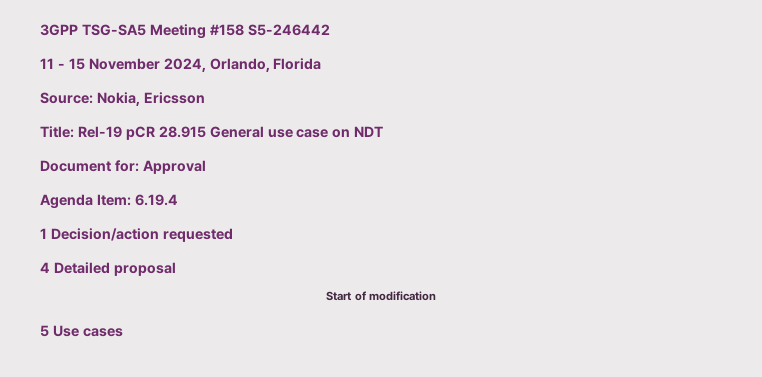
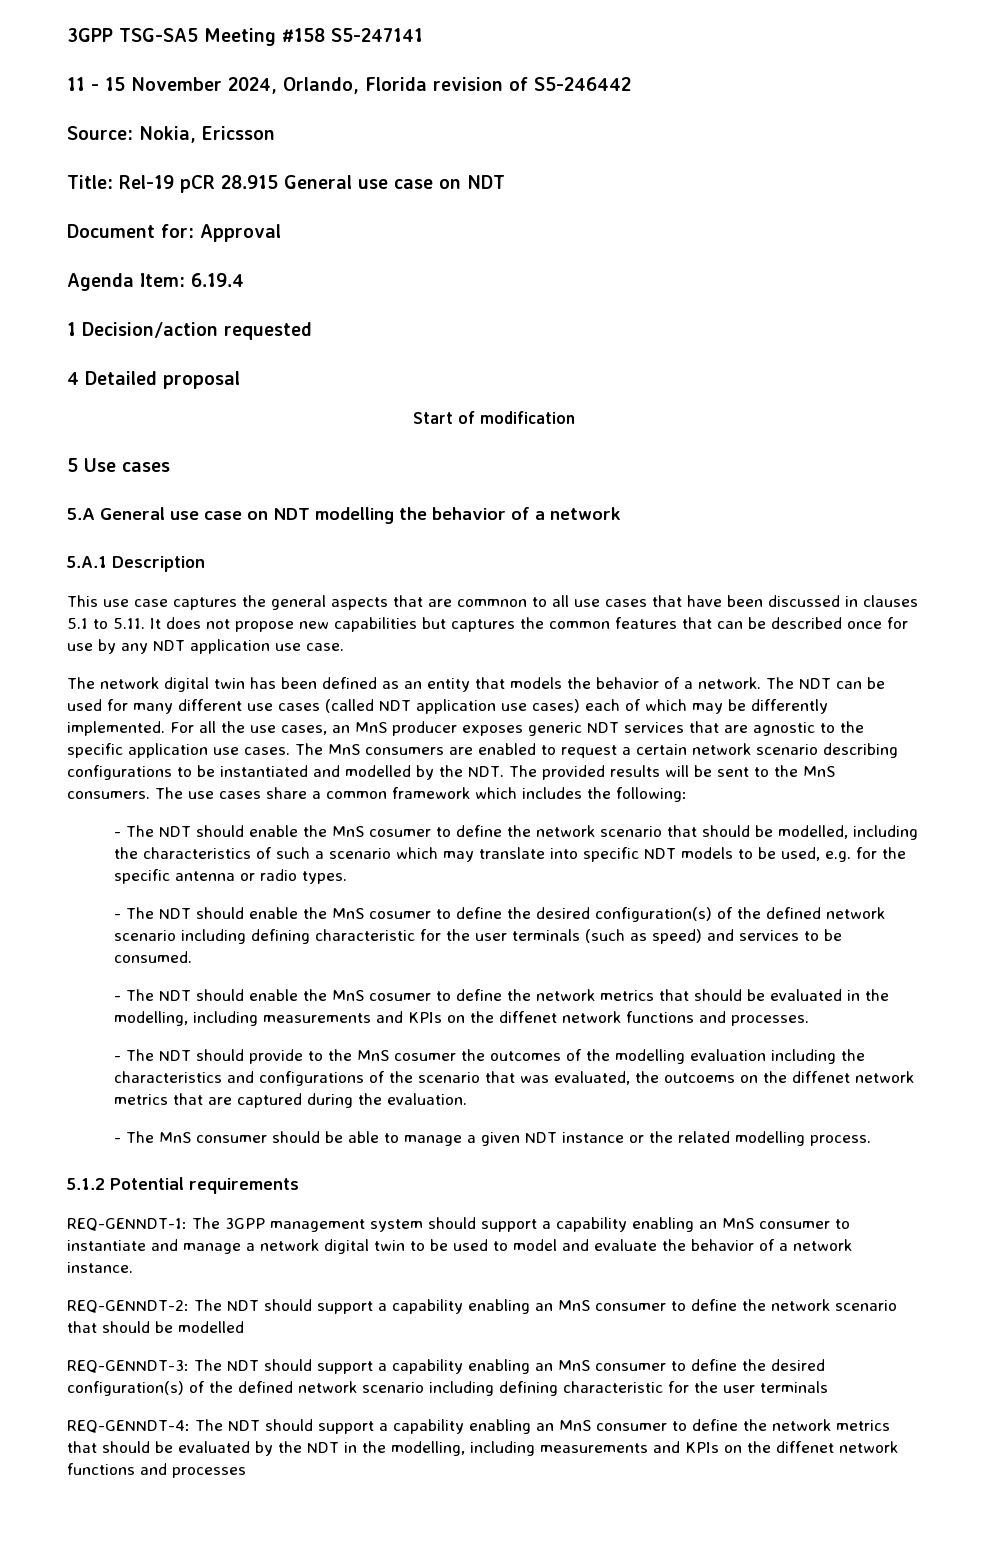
[247,24,330,36] S5-246442 -> [331,28,423,42] S5-247141
(322, 64) none -> [433,77,631,91] revision of S5-246442
(123, 332) none -> [67,507,621,524] [67,556,205,572] [67,595,918,610] [67,617,908,632] [67,639,344,654] [67,677,885,692] [67,699,828,714] [67,721,864,736] [67,743,898,758] [67,765,835,780] [67,787,687,802] [113,825,918,840] [113,847,906,862] [113,869,347,884] [113,907,885,922] [113,929,842,944] [113,951,192,963] [113,989,889,1001] [113,1011,809,1026] [113,1049,865,1064] [113,1071,914,1086] [113,1093,467,1108] [113,1131,871,1146] [67,1177,299,1194] [67,1217,850,1232] [67,1239,852,1254] [67,1262,133,1273] [67,1299,897,1314] [67,1321,244,1333] [67,1359,825,1374] [67,1381,828,1396] [67,1419,890,1434] [67,1441,898,1456] [67,1463,246,1478] // 5.A General use case on NDT modelling the behavior of a network // 5.A.1 Description // This use case captures the general aspects that are commnon to all use cases that have been discussed in clauses 5.1 to 5.11. It does not propose new capabilities but captures the common features that can be described once for use by any NDT application use case. // The network digital twin has been defined as an entity that models the behavior of a network. The NDT can be used for many different use cases (called NDT application use cases) each of which may be differently implemented. For all the use cases, an MnS producer exposes generic NDT services that are agnostic to the specific application use cases. The MnS consumers are enabled to request a certain network scenario describing configurations to be instantiated and modelled by the NDT. The provided results will be sent to the MnS consumers. The use cases share a common framework which includes the following: // - The NDT should enable the MnS cosumer to define the network scenario that should be modelled, including the characteristics of such a scenario which may translate into specific NDT models to be used, e.g. for the specific antenna or radio types. // - The NDT should enable the MnS cosumer to define the desired configuration(s) of the defined network scenario including defining characteristic for the user terminals (such as speed) and services to be consumed. // - The NDT should enable the MnS cosumer to define the network metrics that should be evaluated in the modelling, including measurements and KPIs on the diffenet network functions and processes. // - The NDT should provide to the MnS cosumer the outcomes of the modelling evaluation including the characteristics and configurations of the scenario that was evaluated, the outcoems on the diffenet network metrics that are captured during the evaluation. // - The MnS consumer should be able to manage a given NDT instance or the related modelling process. // 5.1.2 Potential requirements // REQ-GENNDT-1: The 3GPP management system should support a capability enabling an MnS consumer to instantiate and manage a network digital twin to be used to model and evaluate the behavior of a network instance. // REQ-GENNDT-2: The NDT should support a capability enabling an MnS consumer to define the network scenario that should be modelled // REQ-GENNDT-3: The NDT should support a capability enabling an MnS consumer to define the desired configuration(s) of the defined network scenario including defining characteristic for the user terminals // REQ-GENNDT-4: The NDT should support a capability enabling an MnS consumer to define the network metrics that should be evaluated by the NDT in the modelling, including measurements and KPIs on the diffenet network functions and processes

